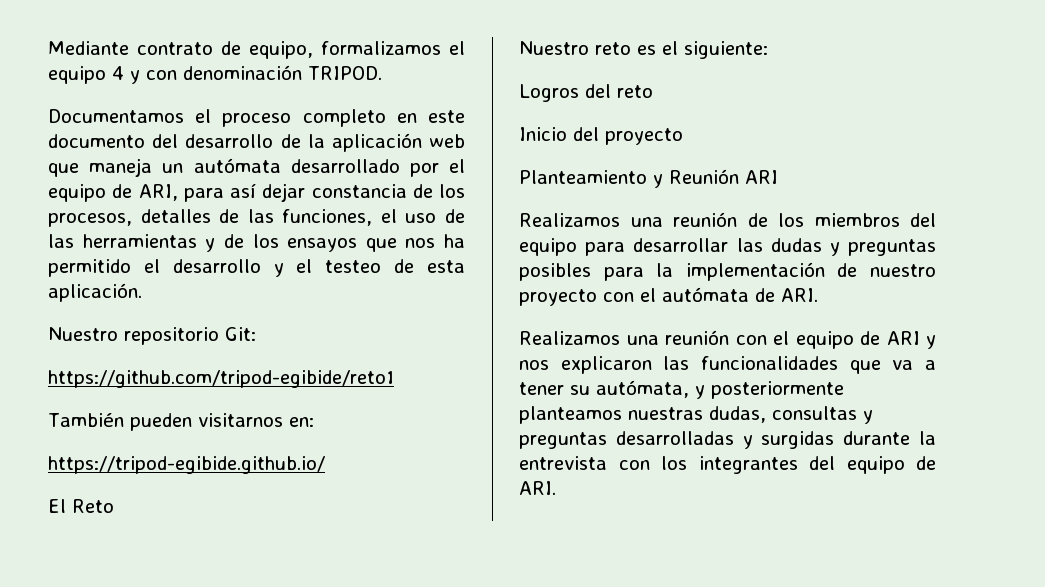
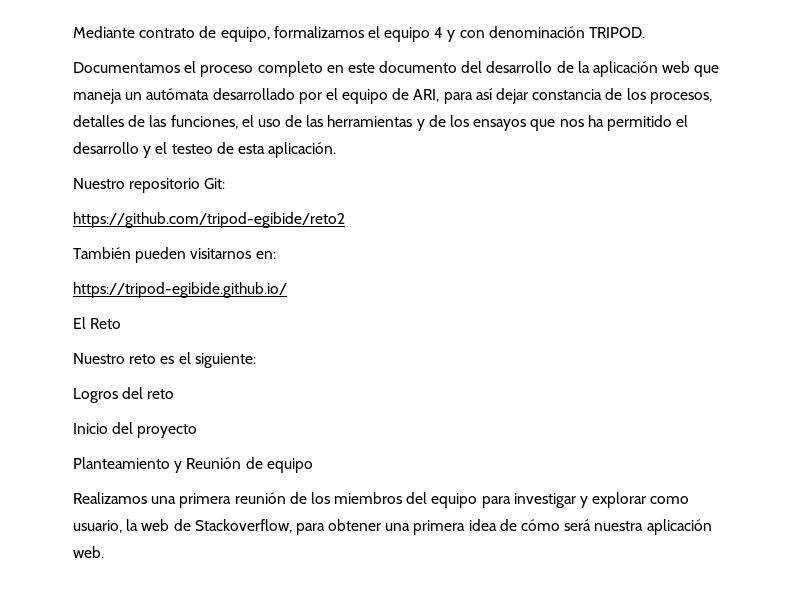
[48,370,394,388] https://github.com/tripod-egibide/reto1 -> [73,212,345,228] https://github.com/tripod-egibide/reto2
[745,170,778,184] [519,213,663,227] ARI // Realizamos una -> [245,457,313,473] [73,492,232,508] de equipo // Realizamos una primera
[633,238,936,256] [519,262,936,281] [519,287,818,306] [519,330,936,349] [519,356,936,374] [519,380,844,399] [519,406,873,424] [519,431,936,449] [519,456,936,474] [519,481,556,495] desarrollar las dudas y preguntas posibles para la implementación de nuestro proyecto con el autómata de ARI. // Realizamos una reunión con el equipo de ARI y nos explicaron las funcionalidades que va a tener su autómata, y posteriormente planteamos nuestras dudas, consultas y preguntas desarrolladas y surgidas durante la entrevista con los integrantes del equipo de ARI. -> [513,492,690,508] [73,519,712,535] [73,546,104,558] investigar y explorar como usuario, la web de Stackoverflow, para obtener una primera idea de cómo será nuestra aplicación web.

